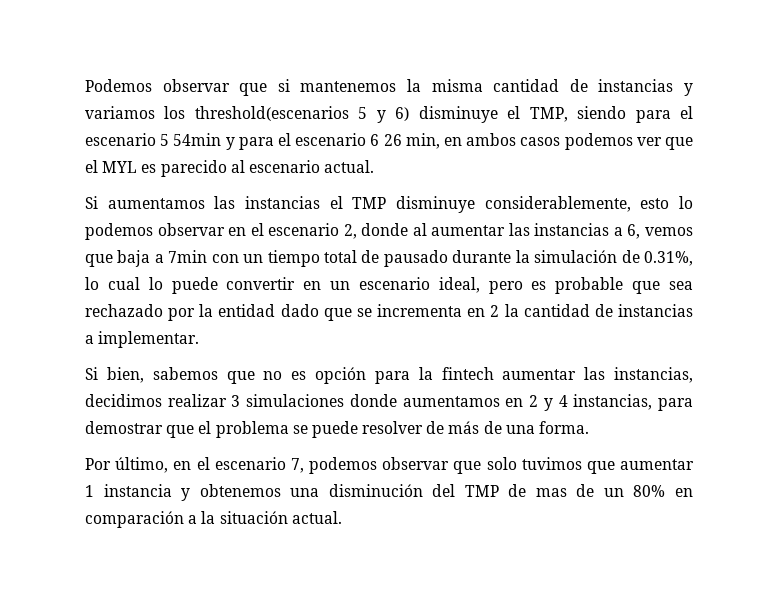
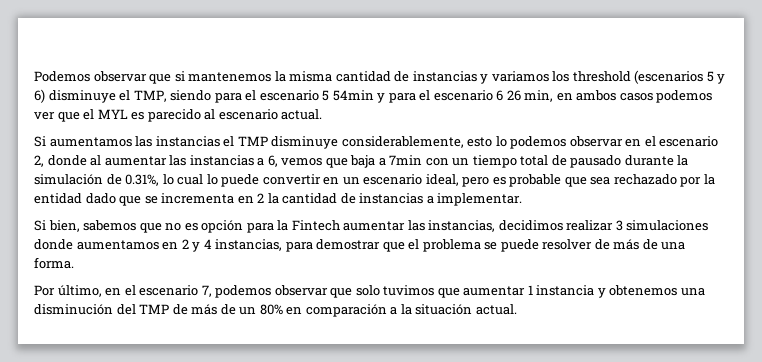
[194,106,349,121] threshold(escenarios -> [572,70,704,84] threshold (escenarios
[441,367,494,380] fintech -> [291,220,340,231] Fintech
[535,488,567,497] mas -> [191,304,218,315] más

